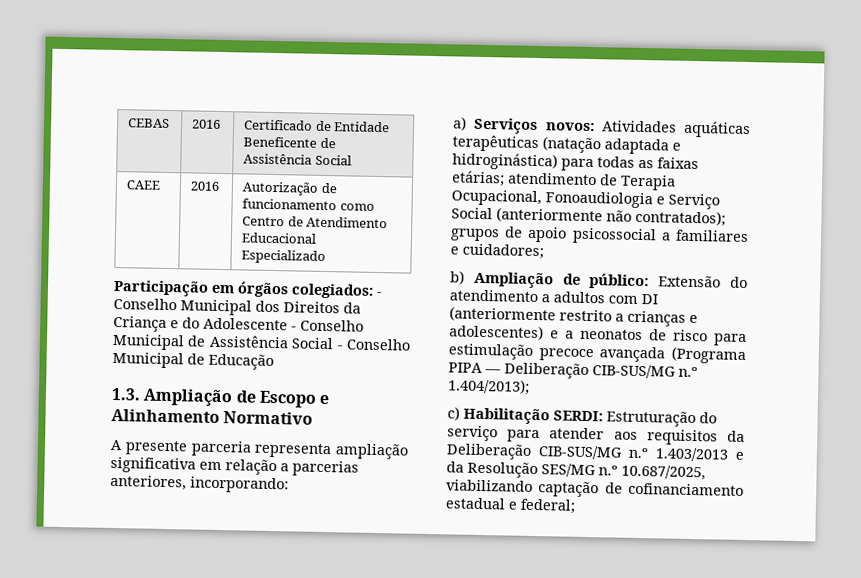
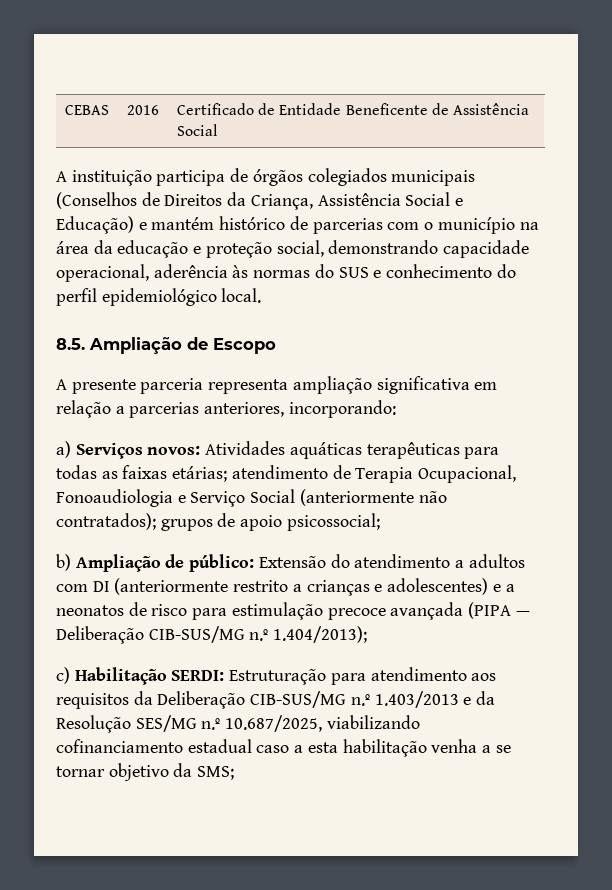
[126,180,162,190] [190,181,220,191] [242,181,337,196] [242,198,375,211] [242,216,389,229] [241,232,318,244] [241,249,327,265] [113,279,382,299] [113,297,361,316] [113,315,364,332] [112,333,411,351] [112,351,274,371] [111,387,141,401] // CAEE | 2016 | Autorização de funcionamento como Centro de Atendimento Educacional Especializado // Participação em órgãos colegiados: - Conselho Municipal dos Direitos da Criança e do Adolescente - Conselho Municipal de Assistência Social - Conselho Municipal de Educação // 1.3. -> [56,168,476,186] [56,192,464,210] [56,216,539,234] [56,240,530,258] [56,264,516,282] [56,288,262,306] [56,338,85,350] // A instituição participa de órgãos colegiados municipais (Conselhos de Direitos da Criança, Assistência Social e Educação) e mantém histórico de parcerias com o município na área da educação e proteção social, demonstrando capacidade operacional, aderência às normas do SUS e conhecimento do perfil epidemiológico local. // 8.5.
[319,394,330,405] [111,408,314,425] e Alinhamento Normativo -> (276, 346) none
[542,136,681,155] [452,152,558,171] (natação adaptada e hidroginástica) -> (460, 450) none
[571,227,749,245] [450,243,544,260] psicossocial a familiares e cuidadores; -> [286,513,380,531] psicossocial;
[671,346,746,365] [448,362,483,374] (Programa PIPA -> [468,602,512,619] (PIPA
[699,412,717,424] [447,425,605,443] do serviço para atender -> [330,667,467,685] para atendimento
[538,481,744,498] [445,497,576,514] captação de cofinanciamento estadual e federal; -> [56,739,511,757] [56,763,235,781] cofinanciamento estadual caso a esta habilitação venha a se tornar objetivo da SMS;

